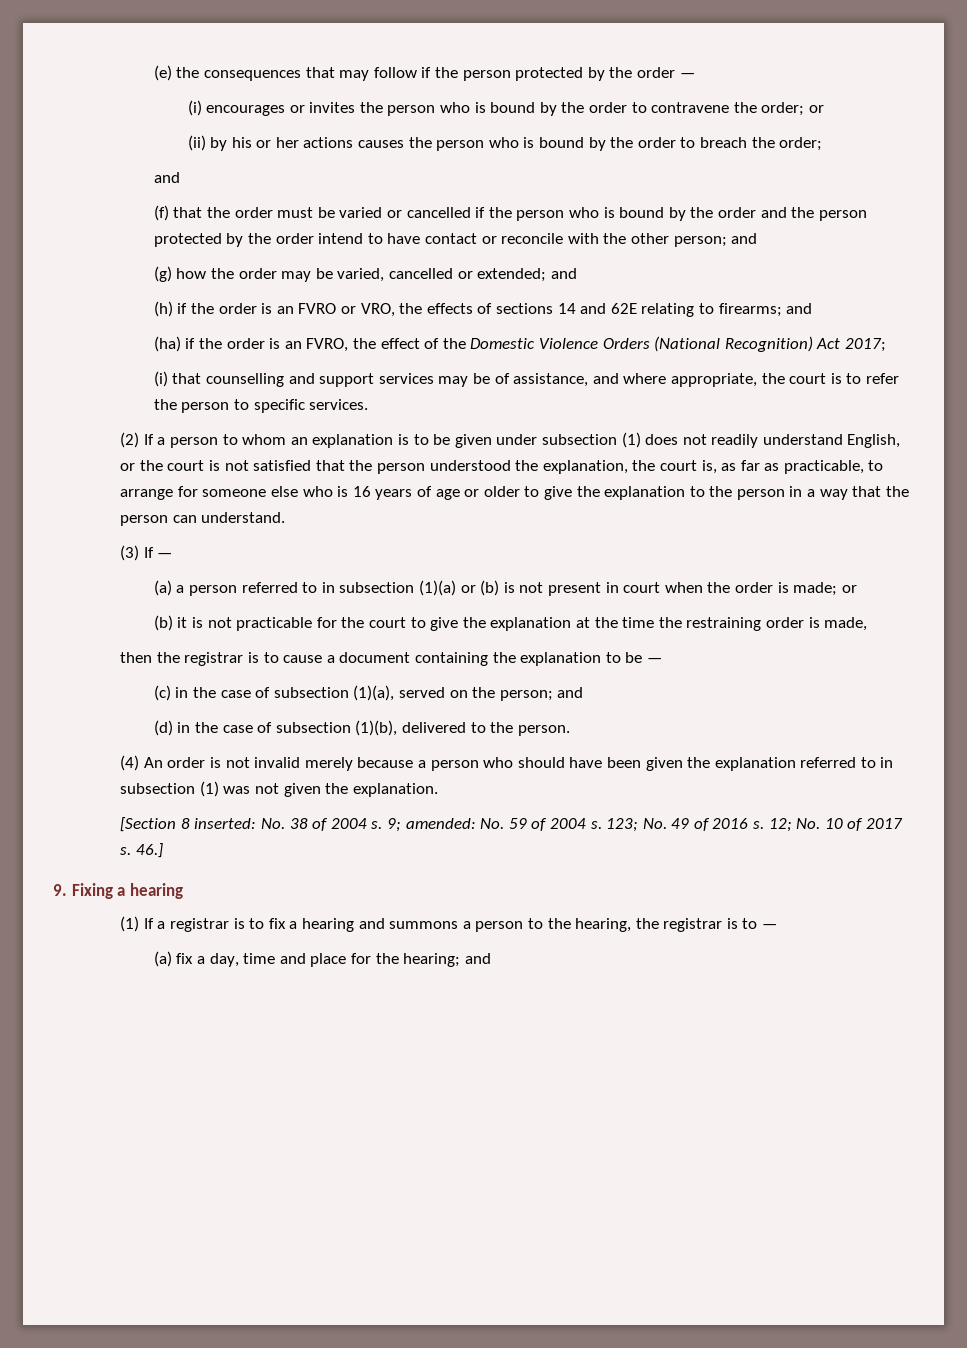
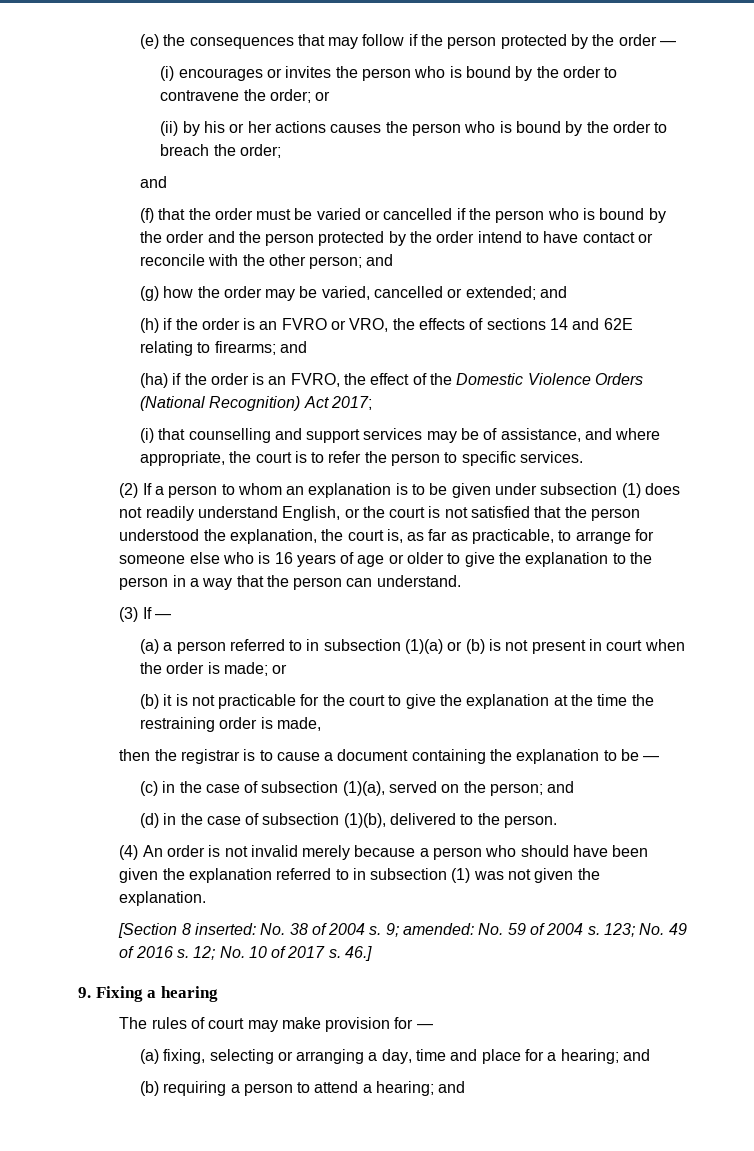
[120,916,778,932] [153,951,194,967] (1) If a registrar is to fix a hearing and summons a person to the hearing, the registrar is to — // (a) fix -> [119,1017,433,1032] [139,1049,365,1064] The rules of court may make provision for — // (a) fixing, selecting or arranging
[375,953,491,967] the hearing; and -> [547,1049,651,1064] [139,1081,466,1096] a hearing; and // (b) requiring a person to attend a hearing; and

